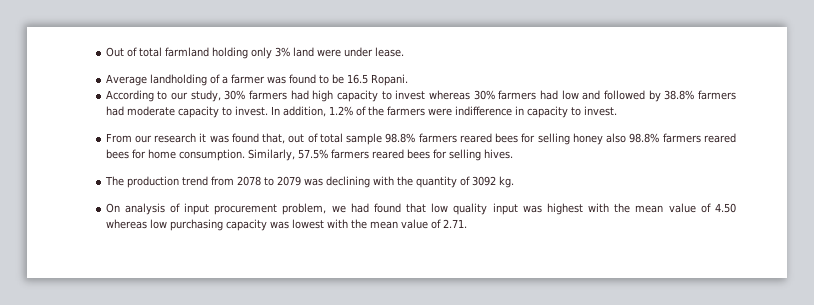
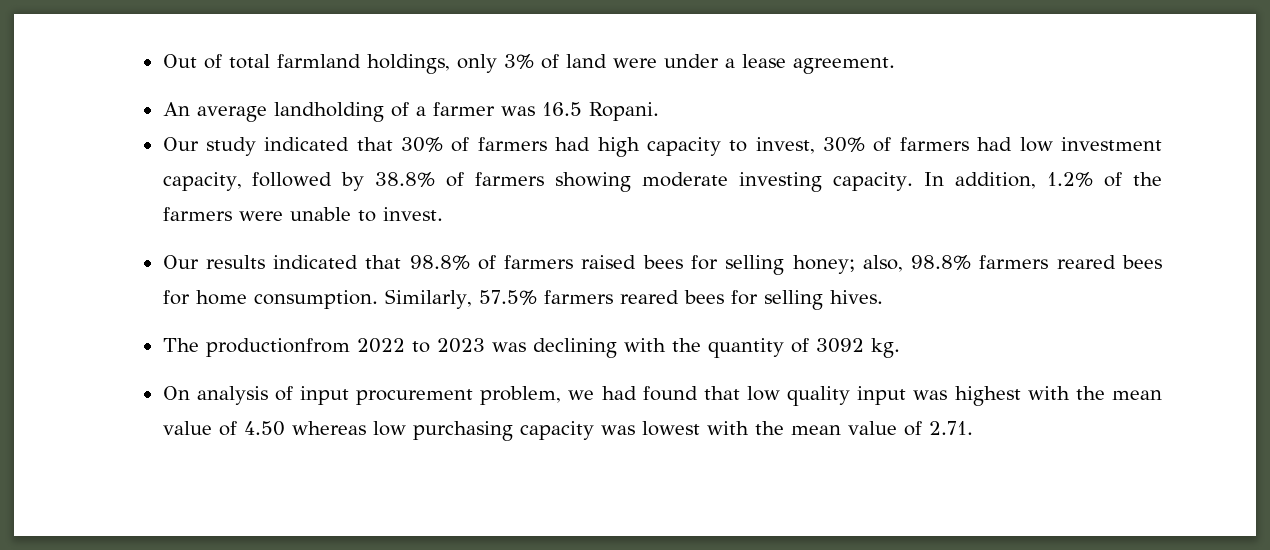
[211,47,248,59] holding -> [366,54,450,74] holdings,
(290, 52) none -> [540,54,559,69] of
[374,47,404,57] [105,74,147,86] lease. // Average -> [724,54,895,74] [162,102,267,122] a lease agreement. // An average
[288,74,344,84] found to be -> (535, 111) none
[105,90,246,102] According to our study, 30% -> [162,137,470,156] Our study indicated that 30% of
[395,90,495,100] invest whereas 30% -> [755,137,892,154] invest, 30% of
[582,90,601,100] and -> [1061,137,1162,151] [162,172,242,191] investment capacity,
[698,90,736,100] [105,106,268,118] farmers had moderate capacity to invest. -> [446,172,914,192] of farmers showing moderate investing capacity.
[454,106,568,118] indifference in capacity -> [289,207,351,221] unable
[105,133,627,145] From our research it was found that, out of total sample 98.8% farmers reared bees for selling honey also -> [162,255,903,275] Our results indicated that 98.8% of farmers raised bees for selling honey; also,
[126,176,301,188] production trend from 2078 to 2079 -> [205,338,485,357] productionfrom 2022 to 2023

